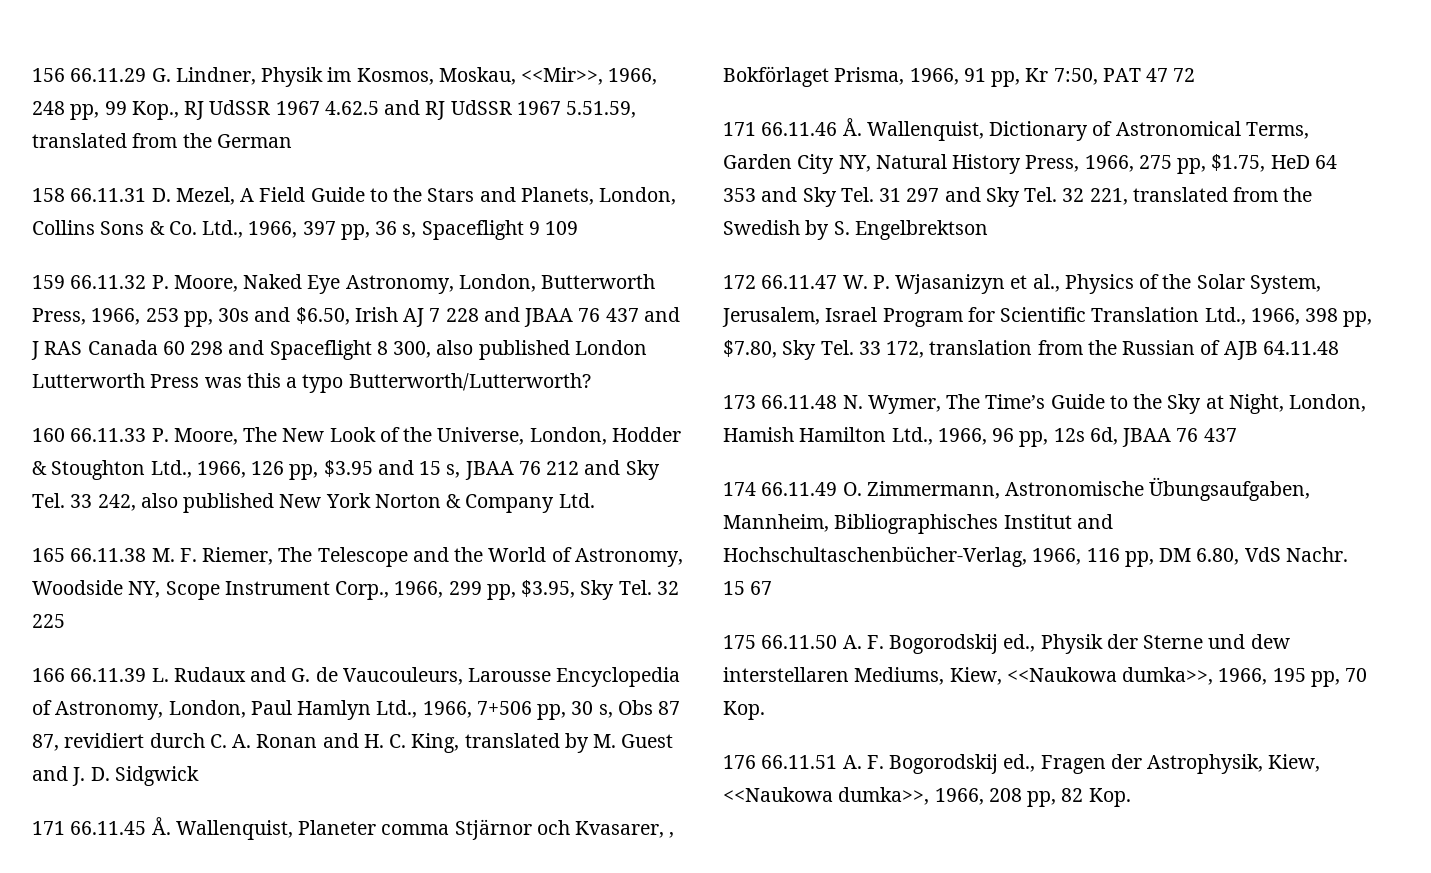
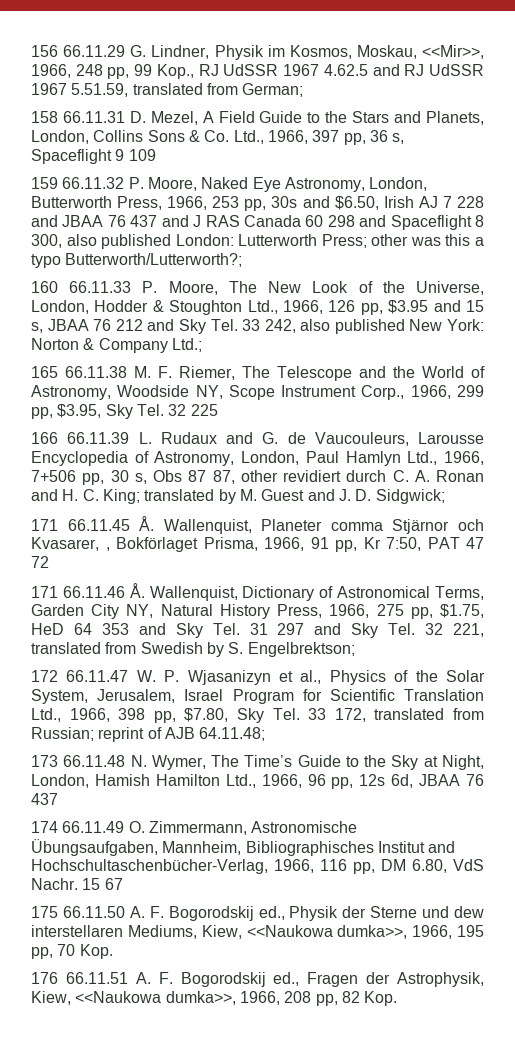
[182,133,292,148] the German -> [242,83,304,97] German;
[574,340,647,355] [32,373,200,388] London Lutterworth Press -> [175,234,409,248] London: Lutterworth Press; other
[348,373,591,391] Butterworth/Lutterworth? -> [65,253,243,267] Butterworth/Lutterworth?;
[325,493,371,508] York -> [447,319,484,331] York:
[558,493,595,508] Ltd. -> [171,338,202,352] Ltd.;
(59, 742) none -> [240,470,278,482] other
[411,733,460,753] King, -> [102,489,140,504] King;
[114,766,199,786] Sidgwick -> [375,489,445,504] Sidgwick;
[1283,187,1313,202] the -> (137, 648) none
[854,220,988,240] Engelbrektson -> [247,642,355,657] Engelbrektson;
[929,340,1196,355] translation from the Russian -> [374,708,485,720] [31,727,145,742] translated from Russian; reprint
[1262,341,1339,355] 64.11.48 -> [199,727,266,741] 64.11.48;

